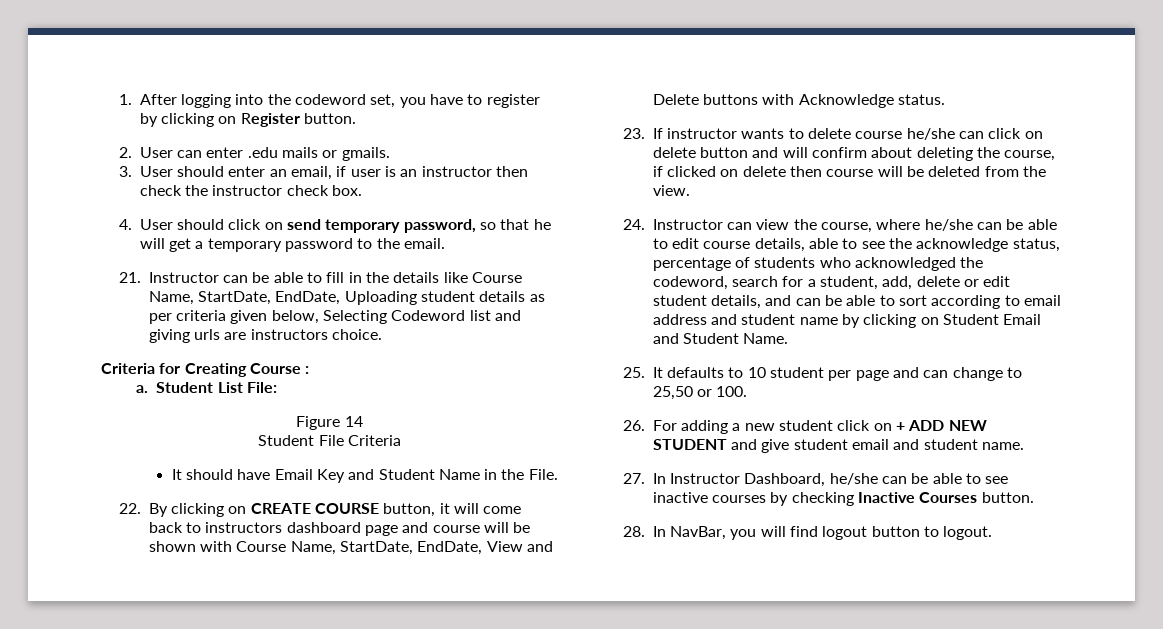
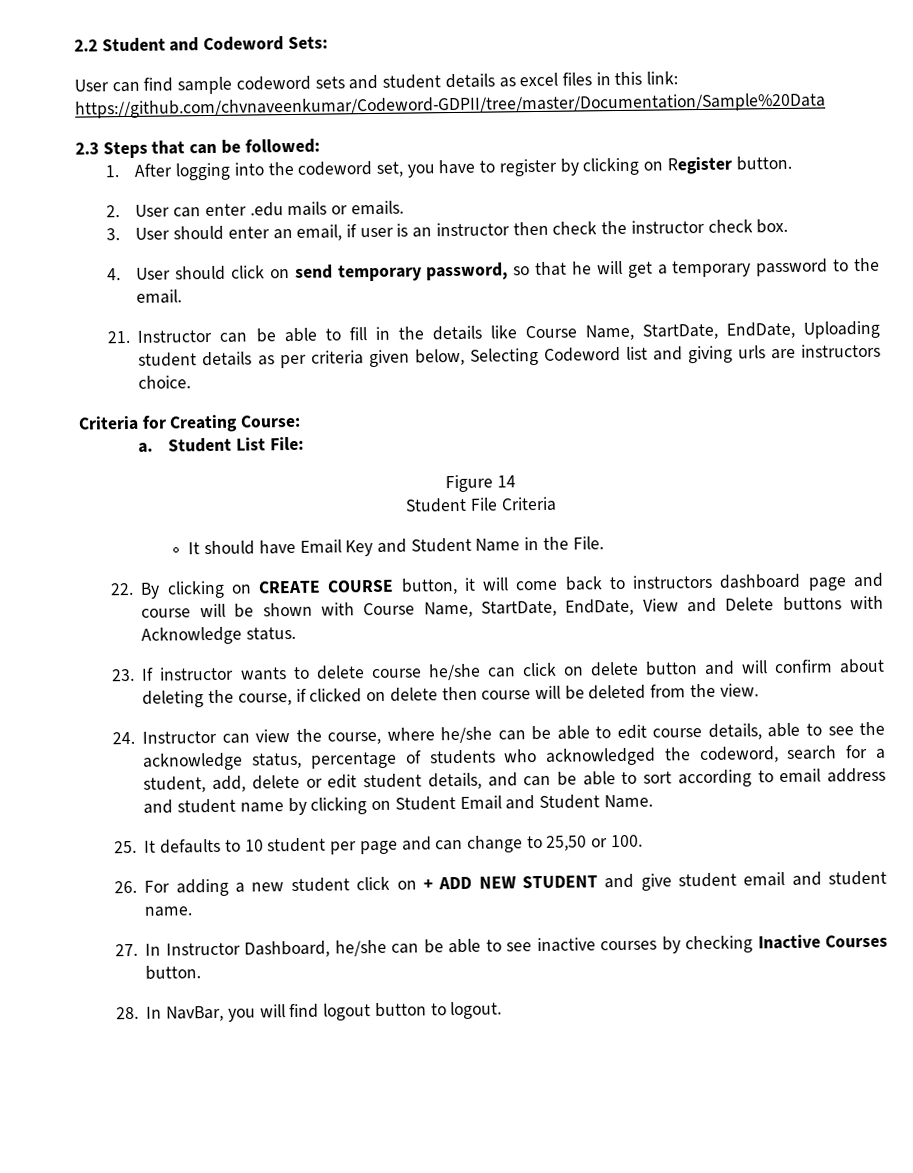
(118, 99) none -> [74,36,328,53] [74,71,679,95] [75,92,826,119] [75,138,320,159] 2.2 Student and Codeword Sets: // User can find sample codeword sets and student details as excel files in this link: https://github.com/chvnaveenkumar/Codeword-GDPII/tree/master/Documentation/Sample%20Data // 2.3 Steps that can be followed: //
[341,147,390,161] gmails. -> [350,200,404,216] emails.
[249,363,310,374] Course : -> [240,414,302,428] Course:

